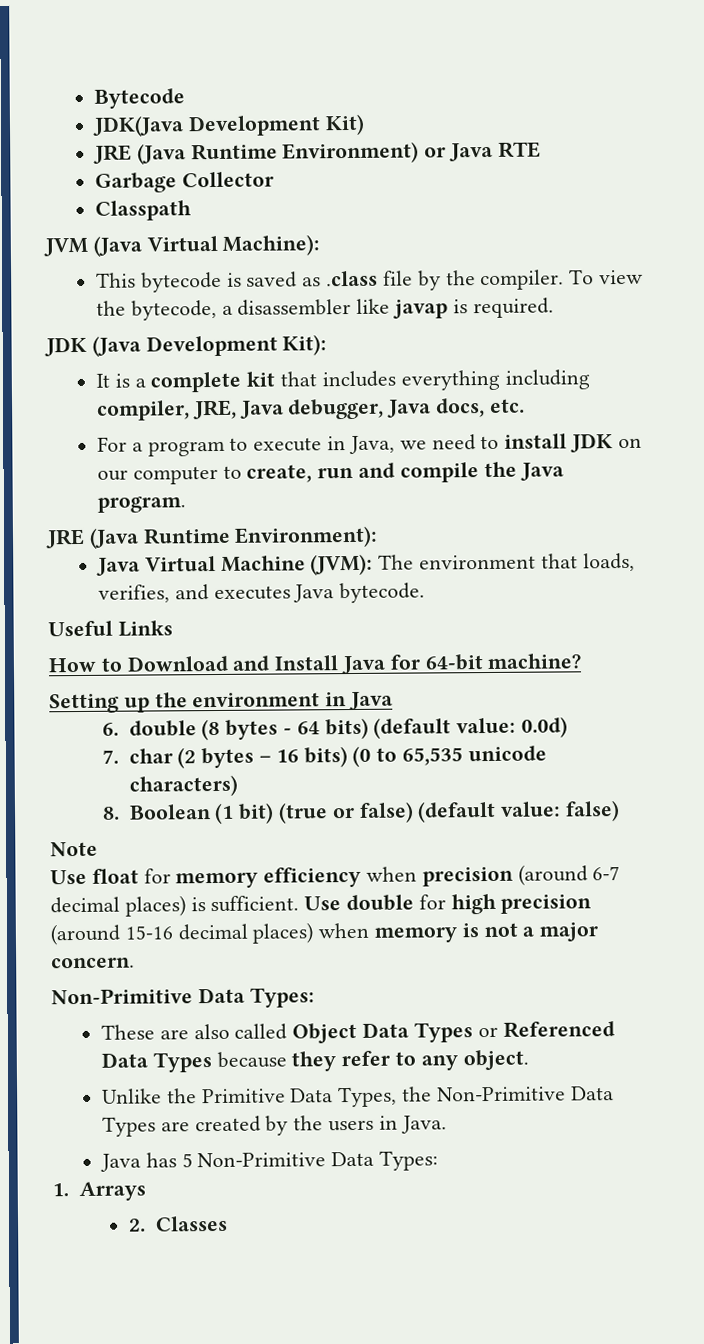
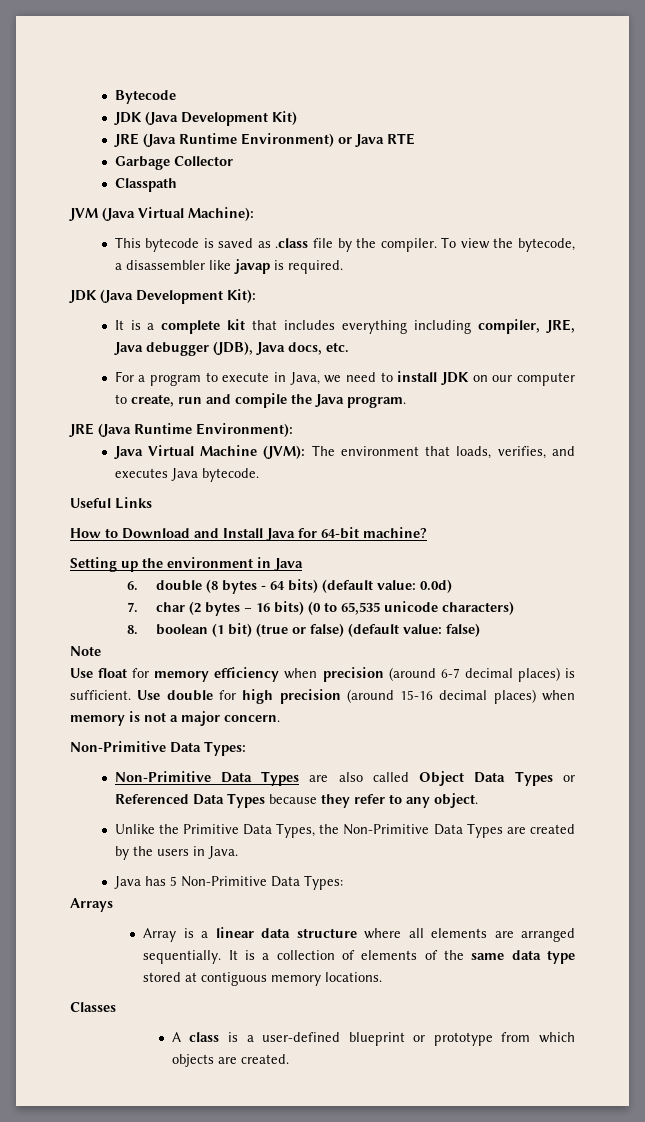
[92,115,185,137] JDK(Java -> [113,111,178,125] JDK (Java
[288,398,385,420] debugger, -> [145,341,253,356] debugger (JDB),
[128,804,212,820] Boolean -> [155,624,208,635] boolean
[101,1024,156,1040] These -> [114,771,300,786] Non-Primitive Data Types
[52,1183,69,1197] 1. -> (343, 882) none
[129,1215,229,1232] 2. Classes -> [143,927,575,942] [143,950,576,964] [143,972,383,986] [70,1002,116,1012] [171,1032,575,1046] [171,1054,289,1067] Array is a linear data structure where all elements are arranged sequentially. It is a collection of elements of the same data type stored at contiguous memory locations. // Classes // A class is a user-defined blueprint or prototype from which objects are created.

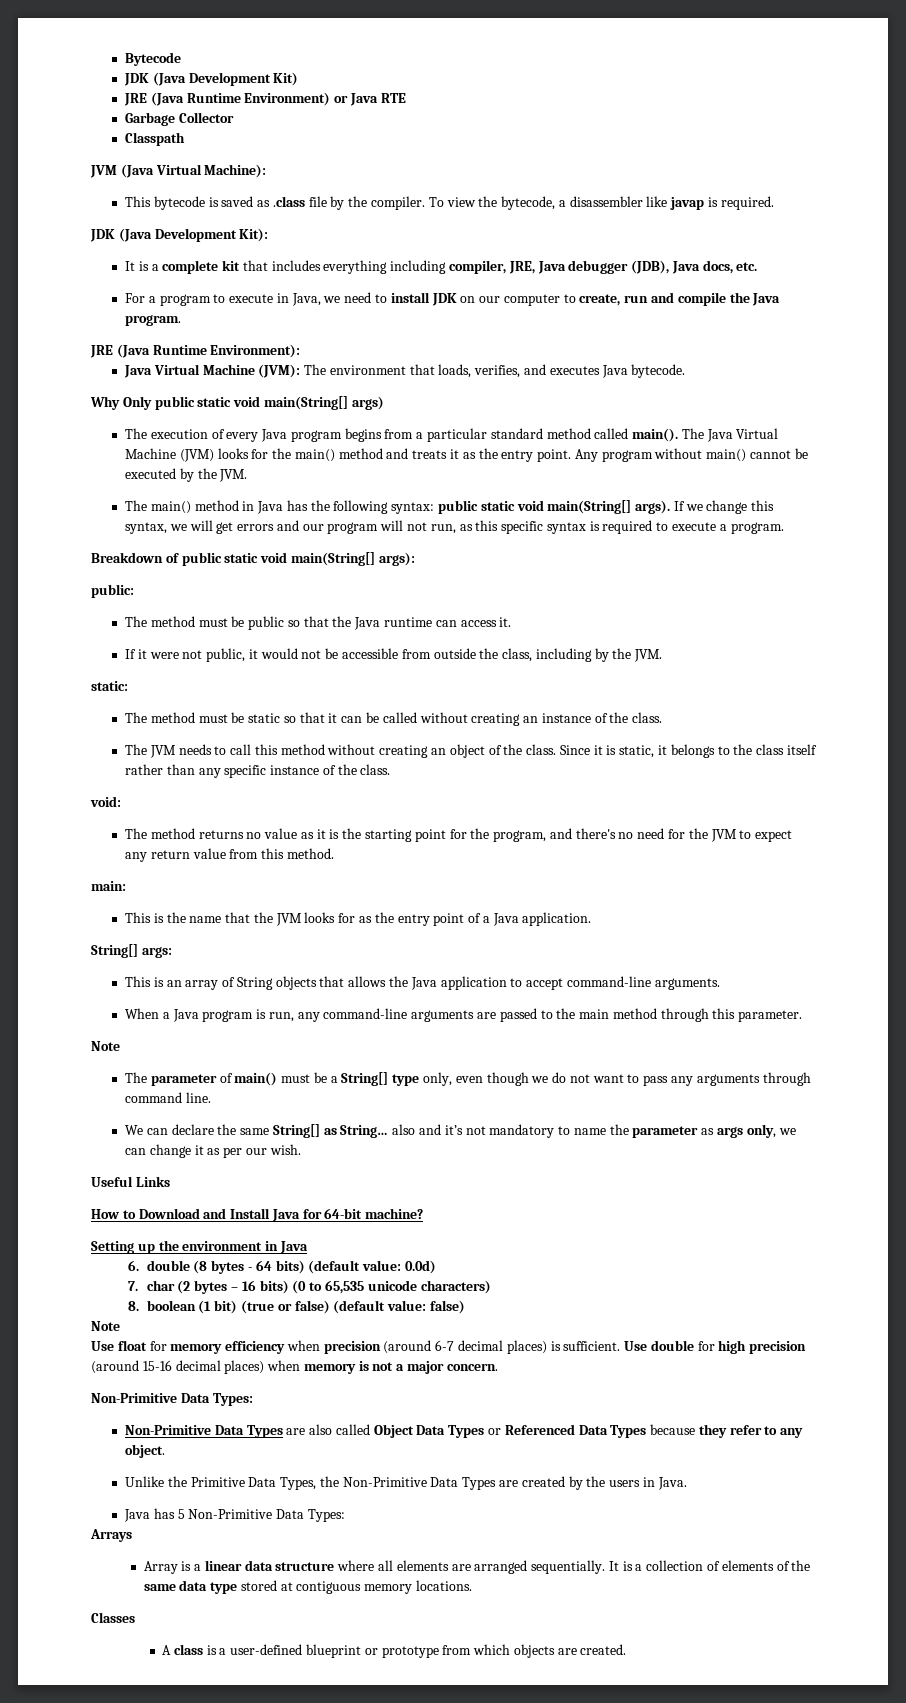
(259, 475) none -> [90,396,384,410] [124,428,779,442] [124,448,808,462] [124,468,248,482] [124,500,775,514] [124,520,784,534] [91,552,415,566] [91,584,134,598] [124,616,512,630] [124,648,663,662] [91,681,128,691] [124,712,663,726] [124,744,817,758] [124,764,391,778] [90,796,121,807] [124,828,793,842] [124,848,334,862] [91,881,126,891] [124,912,592,926] [91,944,172,958] [124,976,720,990] [124,1008,803,1022] [91,1041,120,1051] [124,1072,811,1086] [124,1092,211,1103] [124,1124,796,1138] [124,1144,301,1158] // Why Only public static void main(String[] args) // The execution of every Java program begins from a particular standard method called main(). The Java Virtual Machine (JVM) looks for the main() method and treats it as the entry point. Any program without main() cannot be executed by the JVM. // The main() method in Java has the following syntax: public static void main(String[] args). If we change this syntax, we will get errors and our program will not run, as this specific syntax is required to execute a program. // Breakdown of public static void main(String[] args): // public: // The method must be public so that the Java runtime can access it. // If it were not public, it would not be accessible from outside the class, including by the JVM. // static: // The method must be static so that it can be called without creating an instance of the class. // The JVM needs to call this method without creating an object of the class. Since it is static, it belongs to the class itself rather than any specific instance of the class. // void: // The method returns no value as it is the starting point for the program, and there's no need for the JVM to expect any return value from this method. // main: // This is the name that the JVM looks for as the entry point of a Java application. // String[] args: // This is an array of String objects that allows the Java application to accept command-line arguments. // When a Java program is run, any command-line arguments are passed to the main method through this parameter. // Note // The parameter of main() must be a String[] type only, even though we do not want to pass any arguments through command line. // We can declare the same String[] as String… also and it’s not mandatory to name the parameter as args only, we can change it as per our wish.

